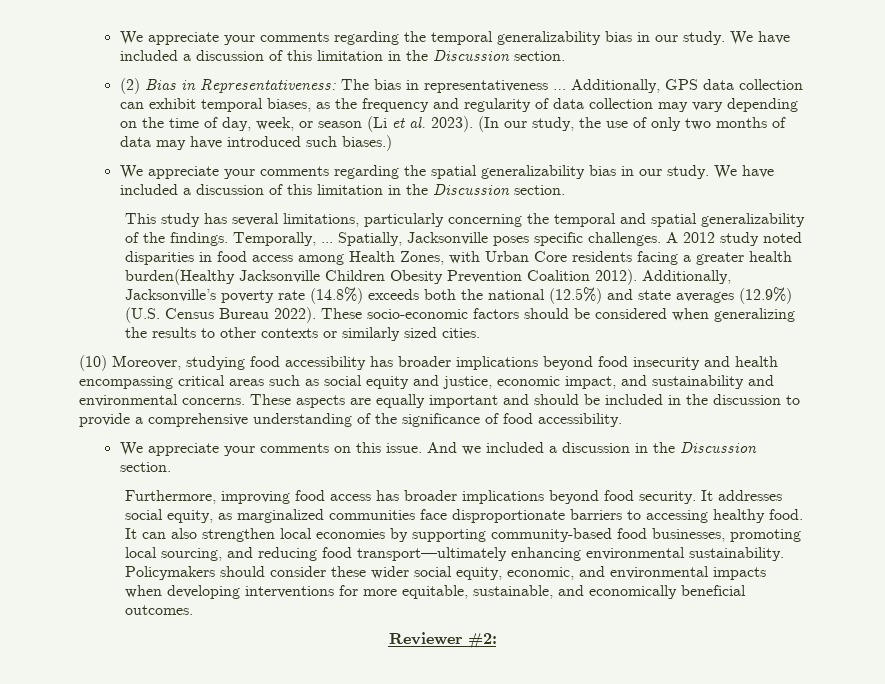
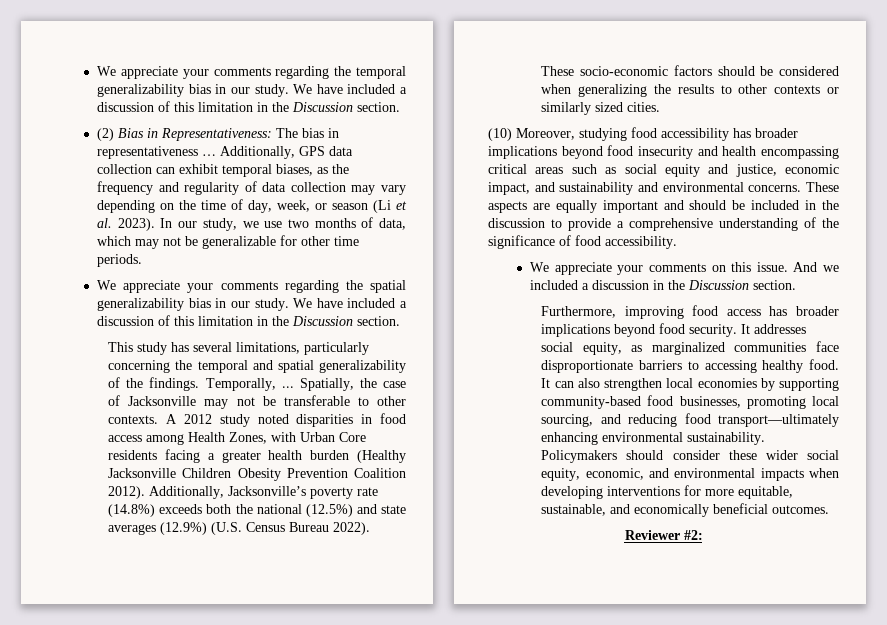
[477,116,499,132] (In -> [160,218,173,228] In
[578,117,786,131] [119,135,392,151] the use of only two months of data may have introduced such biases.) -> [242,217,406,230] [97,235,360,249] [97,254,143,267] we use two months of data, which may not be generalizable for other time periods.
[407,232,662,246] Jacksonville poses specific challenges. -> [359,378,406,388] [108,395,406,409] [108,415,159,424] the case of Jacksonville may not be transferable to other contexts.
[125,269,236,285] burden(Healthy -> [310,450,406,463] burden (Healthy

